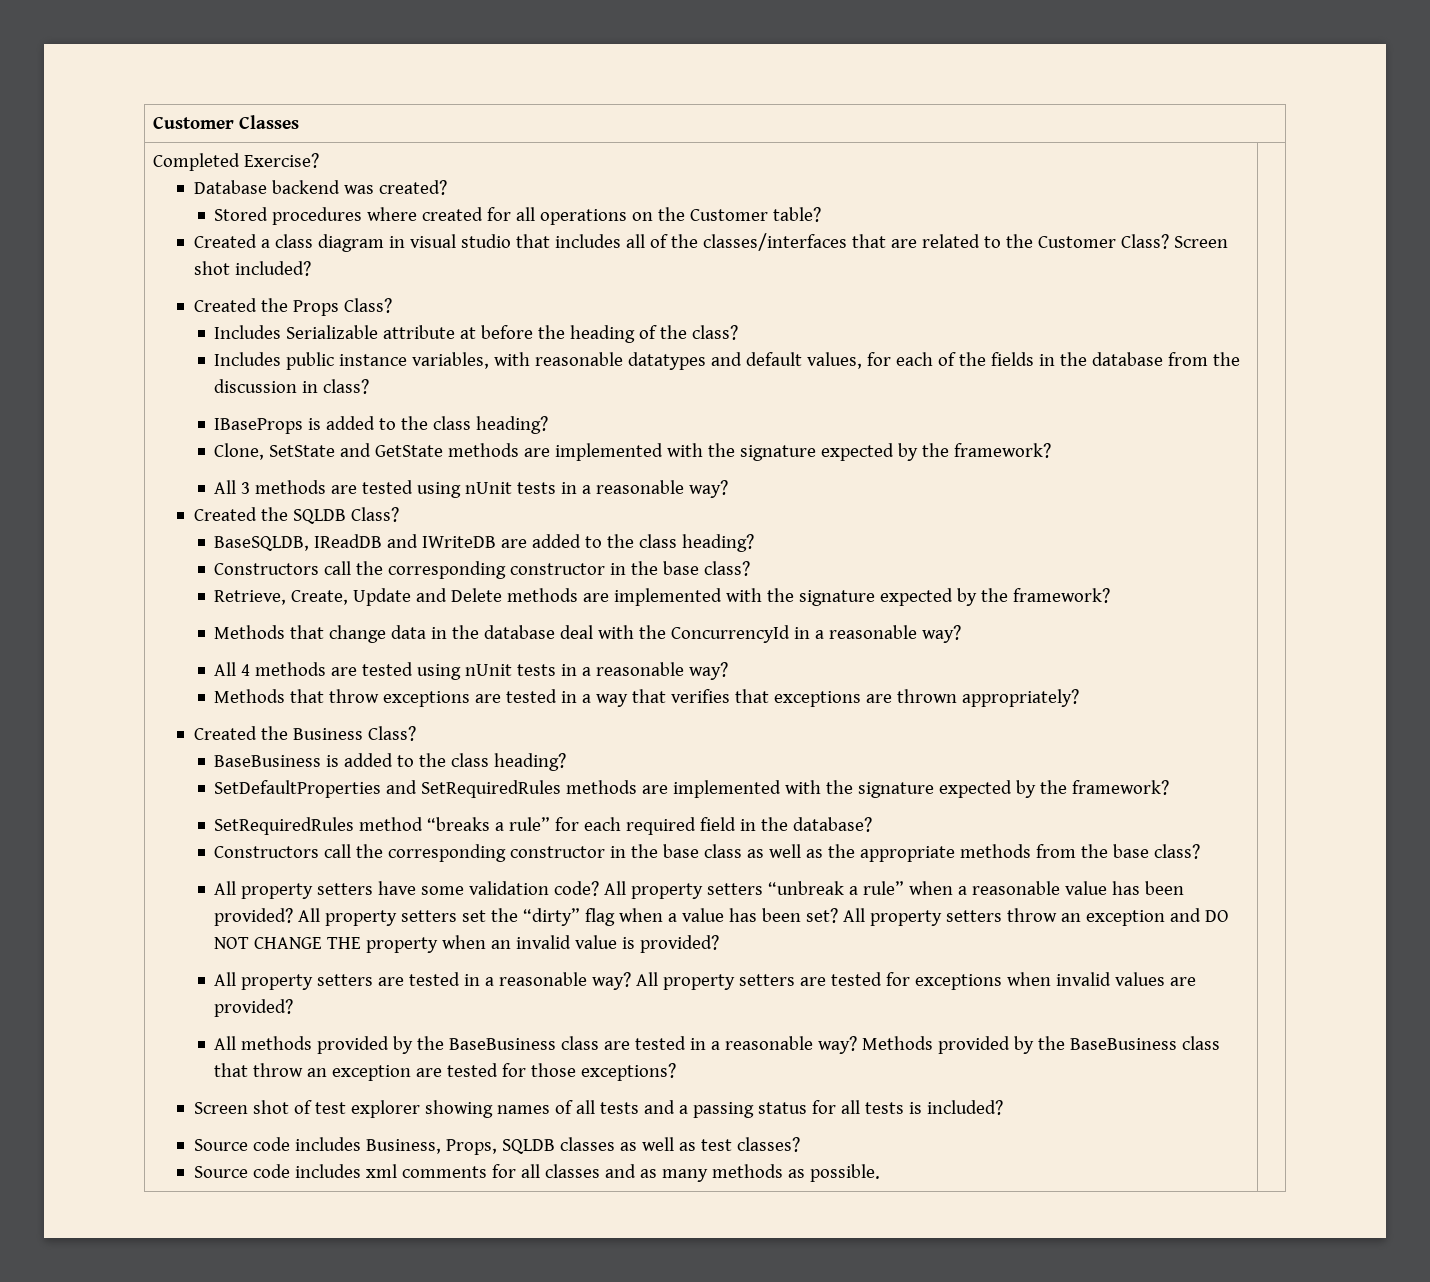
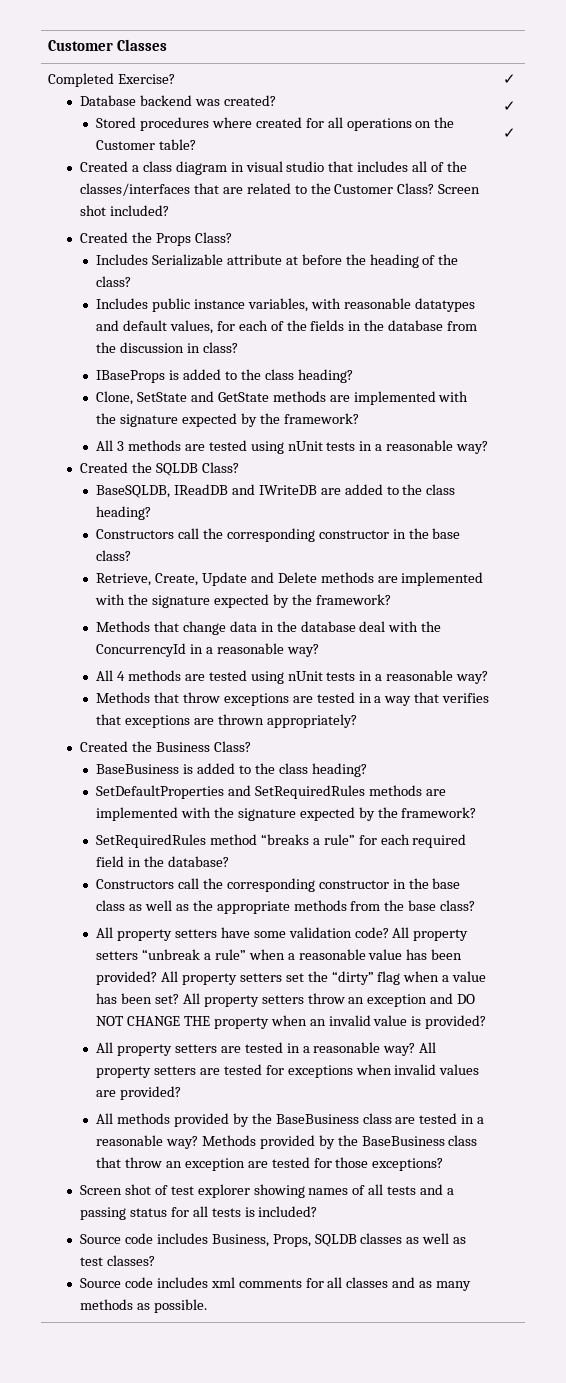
(880, 1173) none -> [502,74,516,84] [502,101,516,111] [502,128,516,138] ✓ // ✓ // ✓

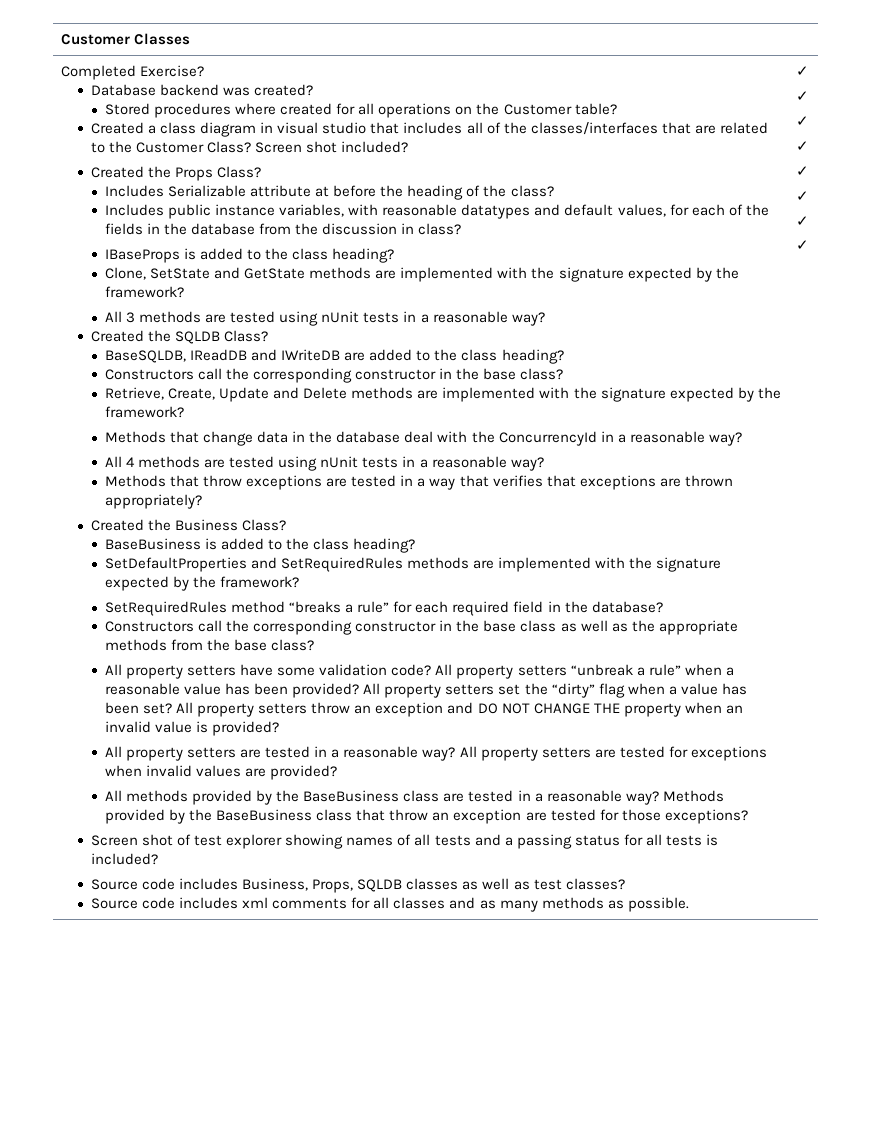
(516, 133) none -> [795,141,809,151] [795,166,809,176] [795,191,809,201] [795,216,809,226] [795,240,809,250] // ✓ // ✓ // ✓ // ✓ // ✓

